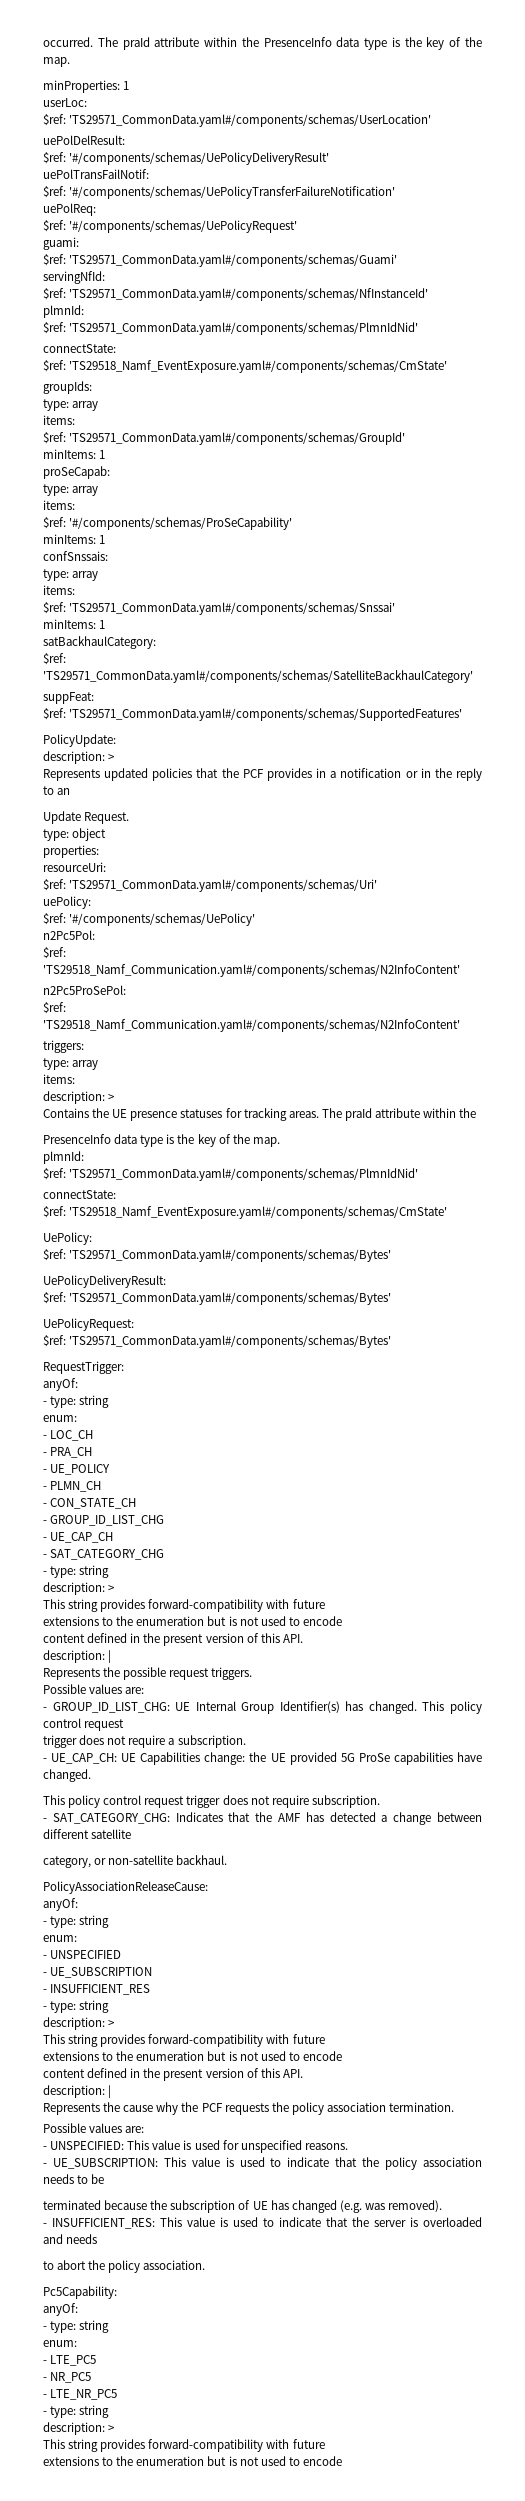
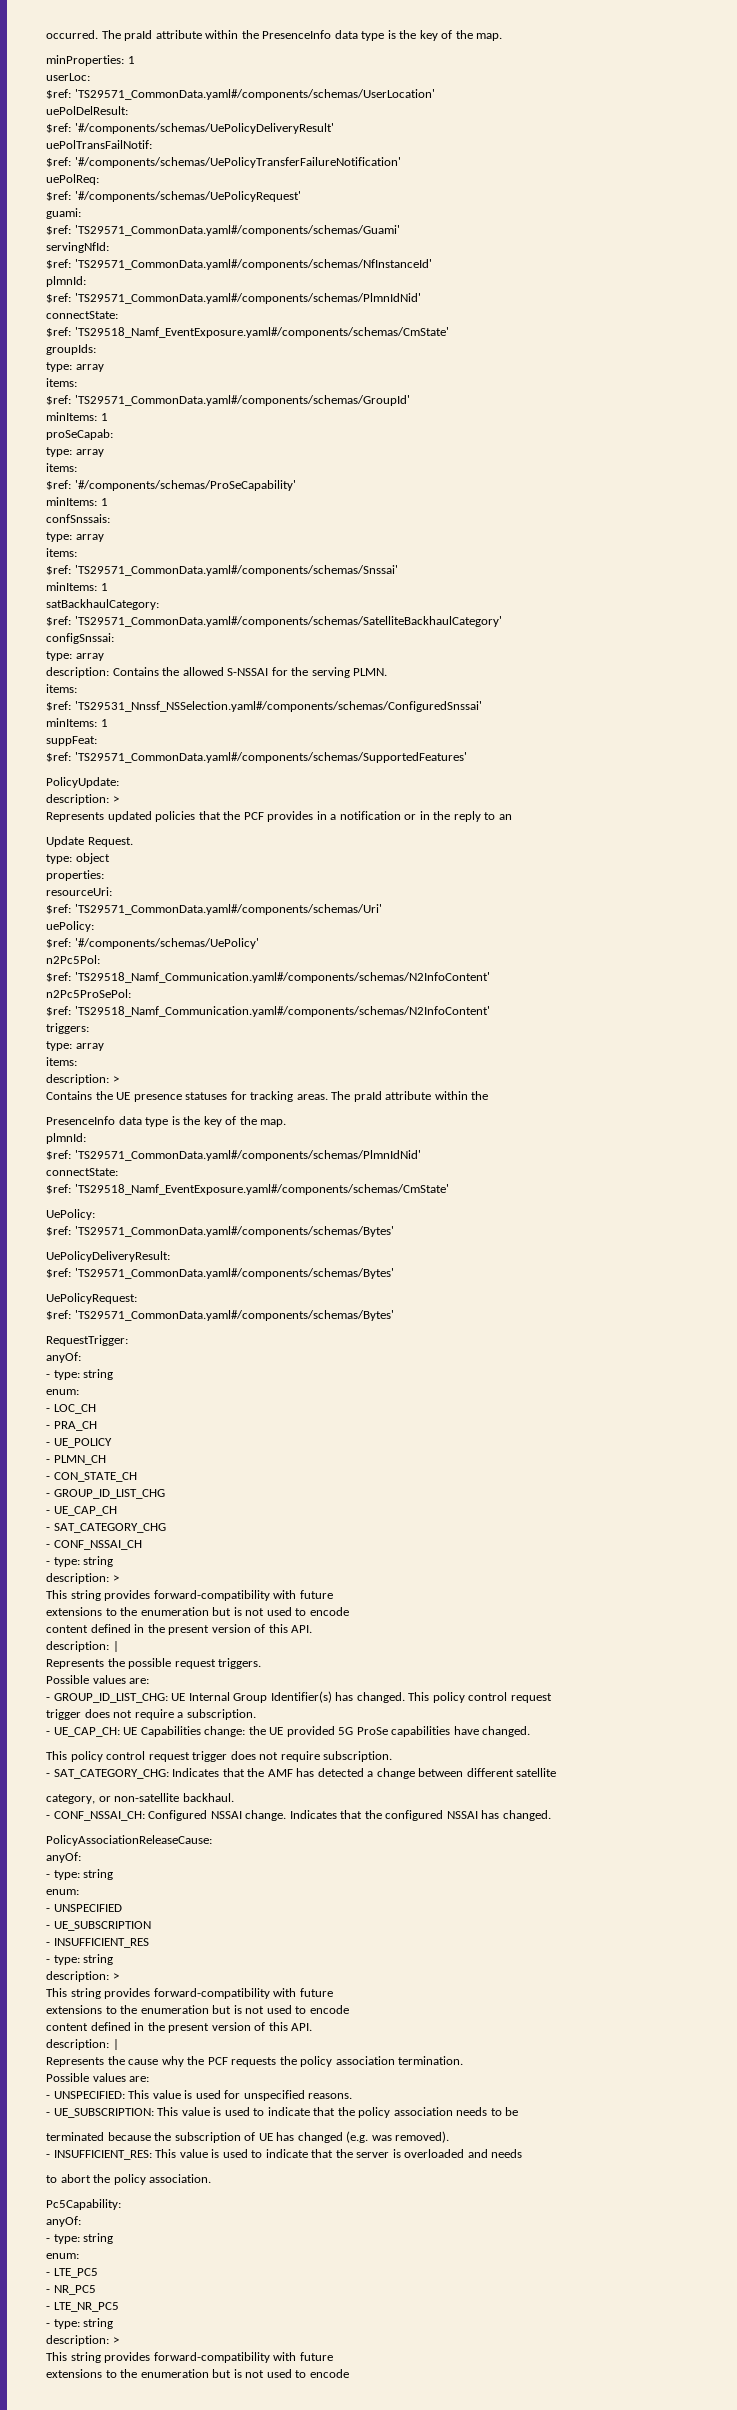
(473, 676) none -> [46,633,114,644] [46,651,104,661] [46,667,388,678] [46,684,77,693] [46,701,482,712] [46,718,108,727] // configSnssai: // type: array // description: Contains the allowed S-NSSAI for the serving PLMN. // items: // $ref: 'TS29531_Nnssf_NSSelection.yaml#/components/schemas/ConfiguredSnssai' // minItems: 1
(165, 1554) none -> [46,1540,142,1550] // - CONF_NSSAI_CH
(228, 1860) none -> [46,1810,551,1821] // - CONF_NSSAI_CH: Configured NSSAI change. Indicates that the configured NSSAI has changed.

